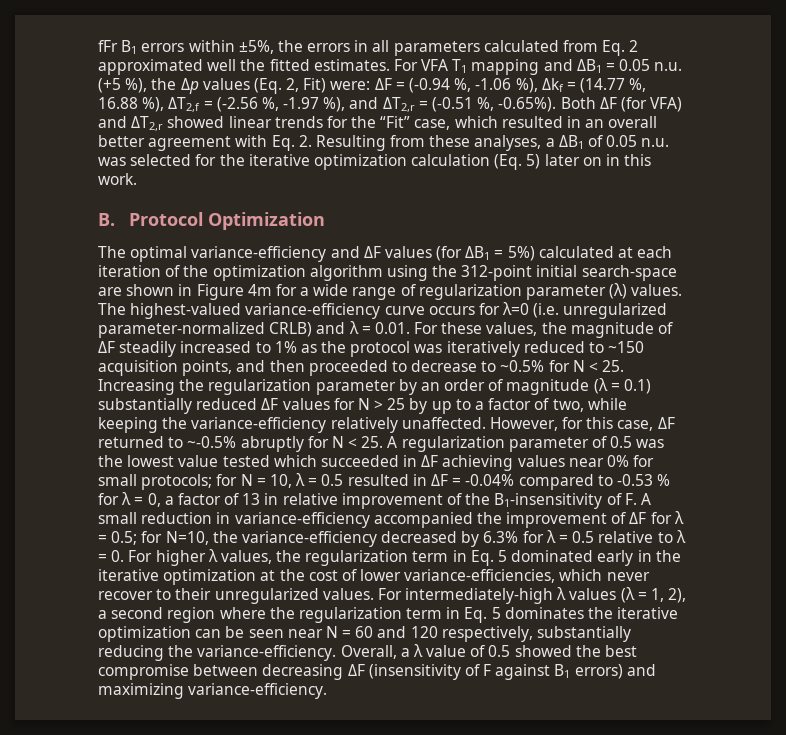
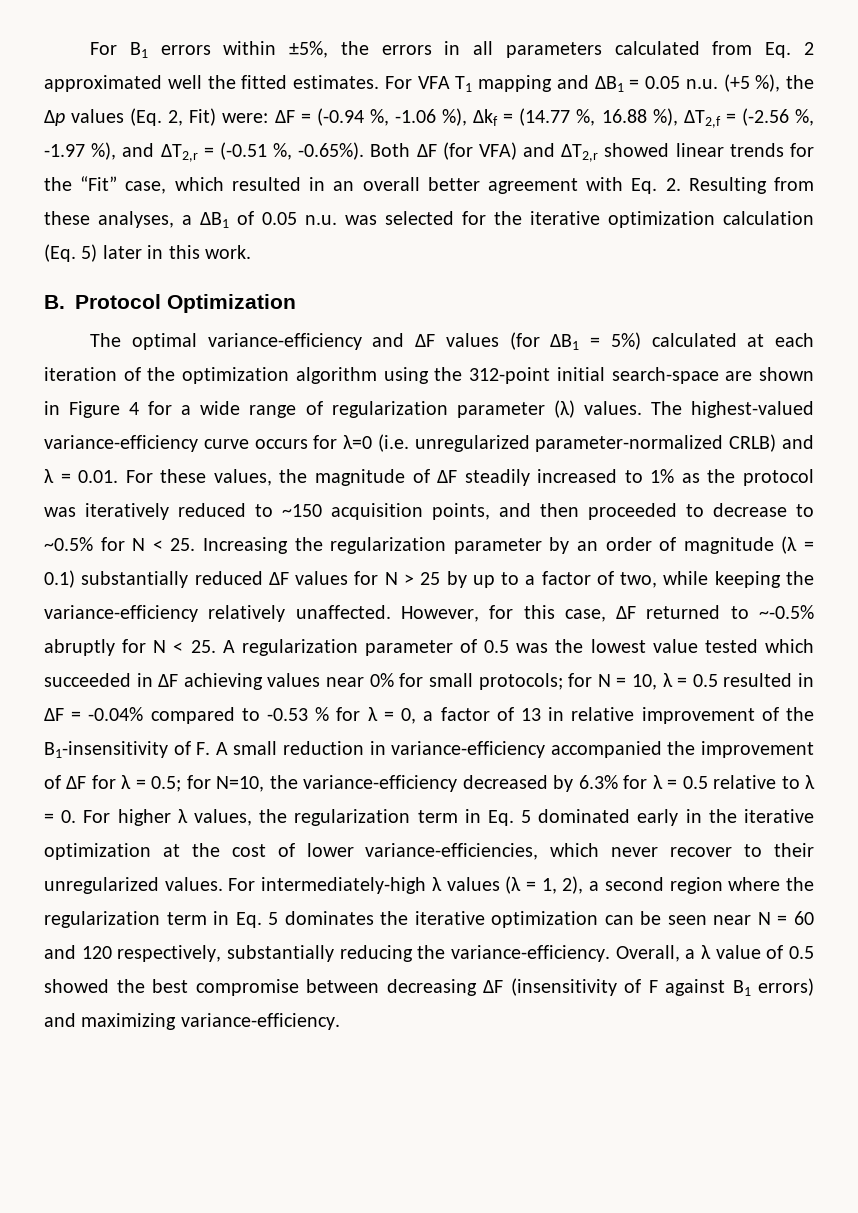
[98,40,118,52] fFr -> [90,42,118,55] For
[582,157,602,166] on -> (142, 252) none
[247,284,272,296] 4m -> [129,402,140,415] 4

